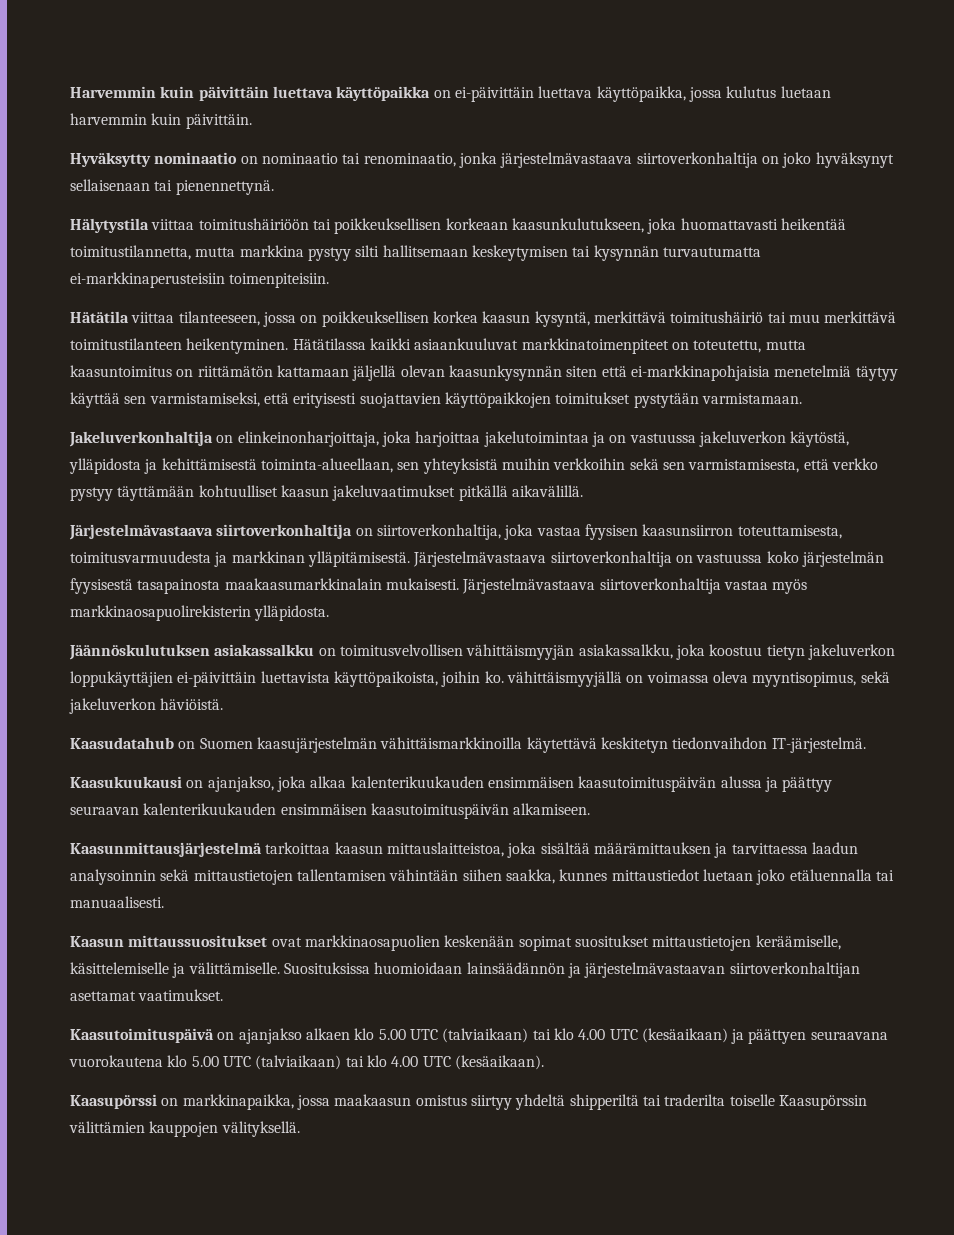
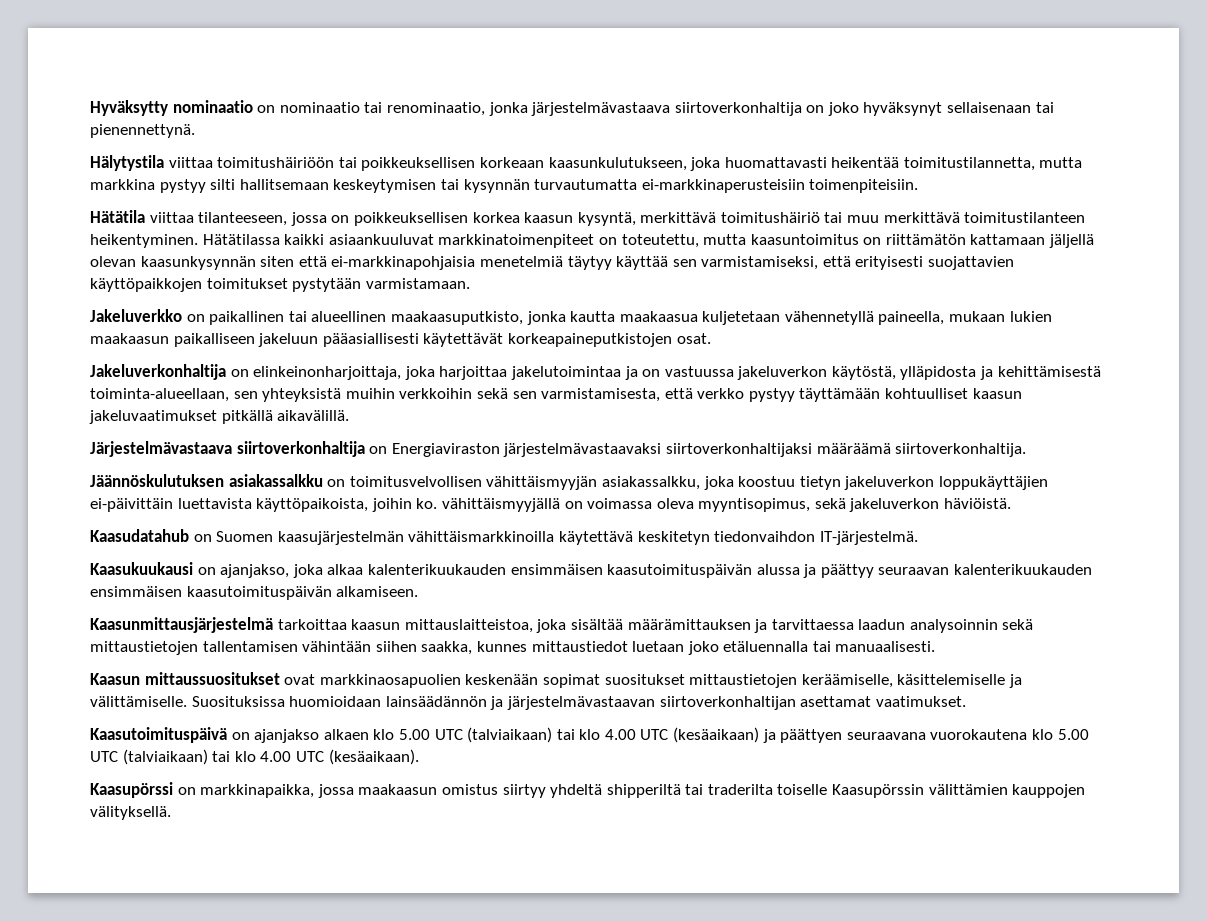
[70,86,831,102] [70,113,252,129] Harvemmin kuin päivittäin luettava käyttöpaikka on ei-päivittäin luettava käyttöpaikka, jossa kulutus luetaan harvemmin kuin päivittäin. // -> (90, 108) none
(802, 398) none -> [90,309,1052,325] [90,333,711,347] // Jakeluverkko on paikallinen tai alueellinen maakaasuputkisto, jonka kautta maakaasua kuljetetaan vähennetyllä paineella, mukaan lukien maakaasun paikalliseen jakeluun pääasiallisesti käytettävät korkeapaineputkistojen osat.
[376,524,842,540] [70,551,884,567] [70,578,808,594] [70,605,330,621] siirtoverkonhaltija, joka vastaa fyysisen kaasunsiirron toteuttamisesta, toimitusvarmuudesta ja markkinan ylläpitämisestä. Järjestelmävastaava siirtoverkonhaltija on vastuussa koko järjestelmän fyysisestä tasapainosta maakaasumarkkinalain mukaisesti. Järjestelmävastaava siirtoverkonhaltija vastaa myös markkinaosapuolirekisterin ylläpidosta. -> [391,443,1027,457] Energiaviraston järjestelmävastaavaksi siirtoverkonhaltijaksi määräämä siirtoverkonhaltija.

